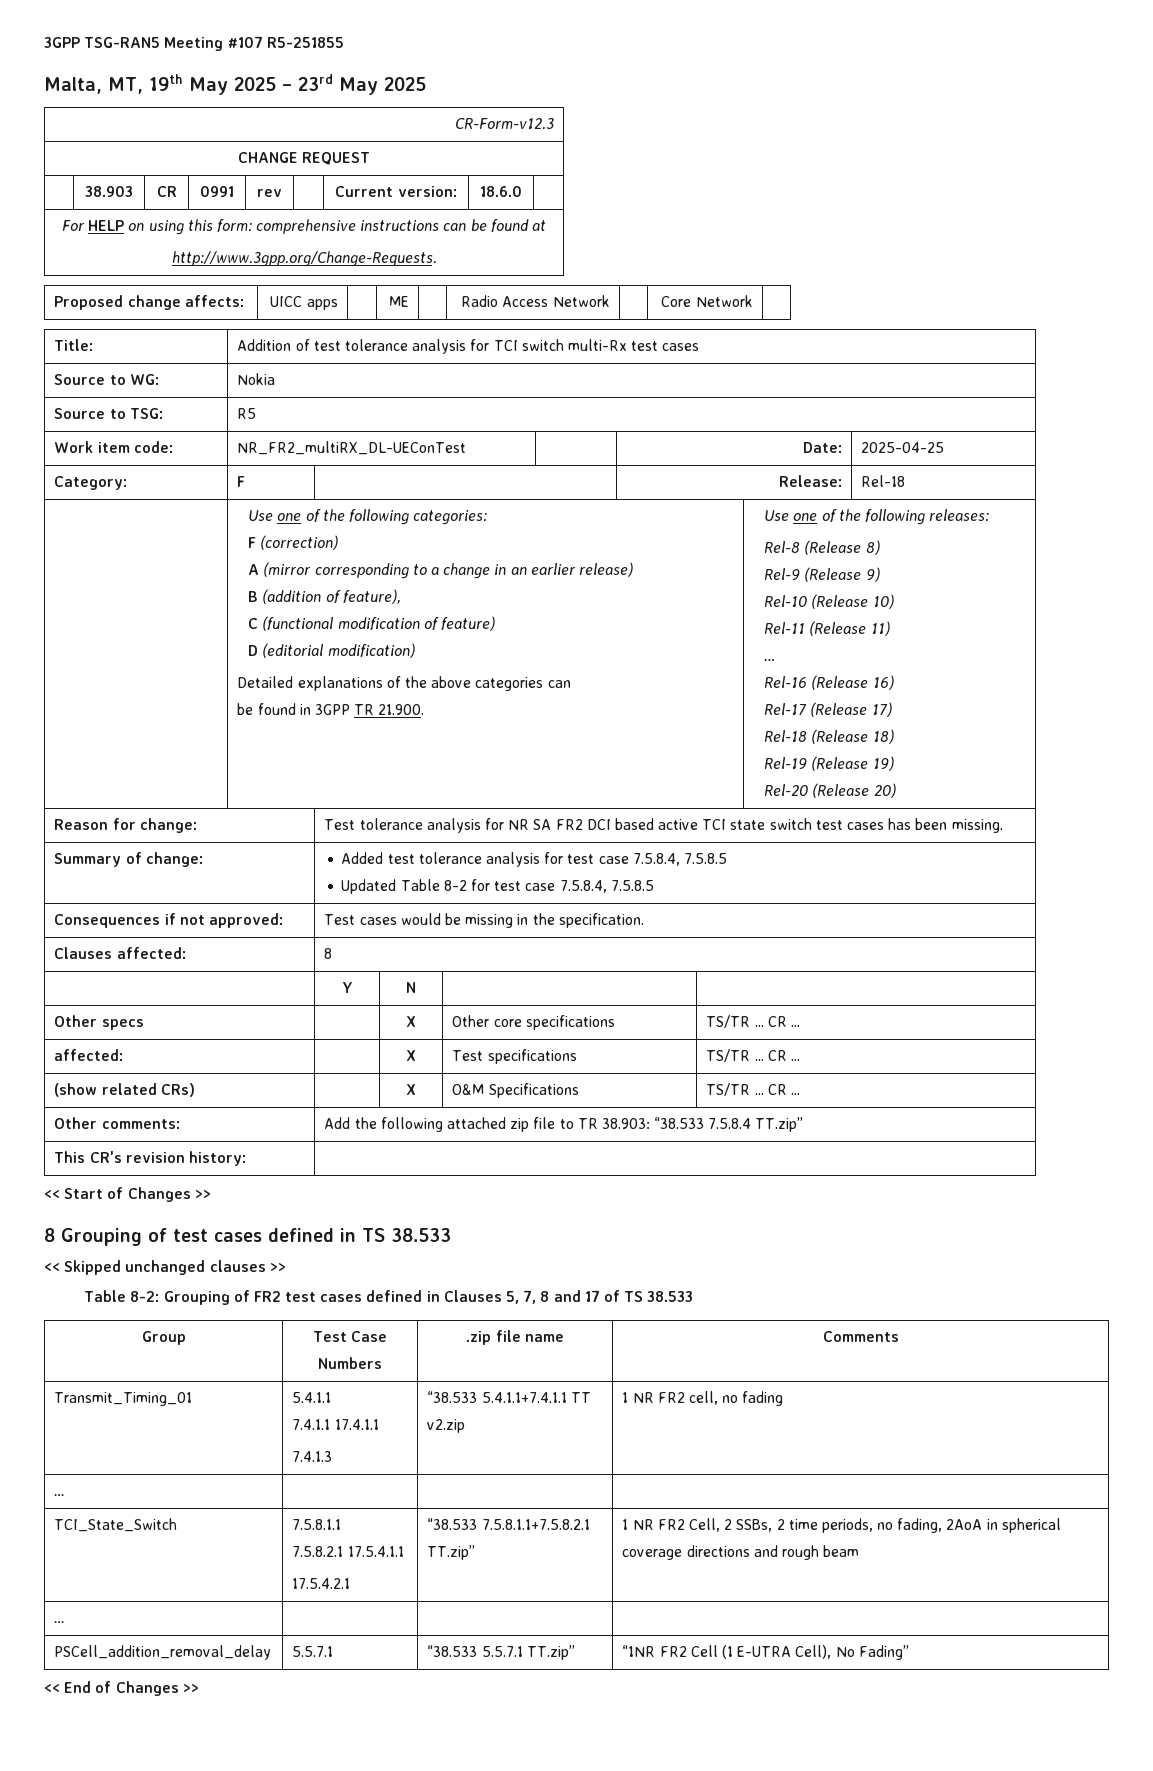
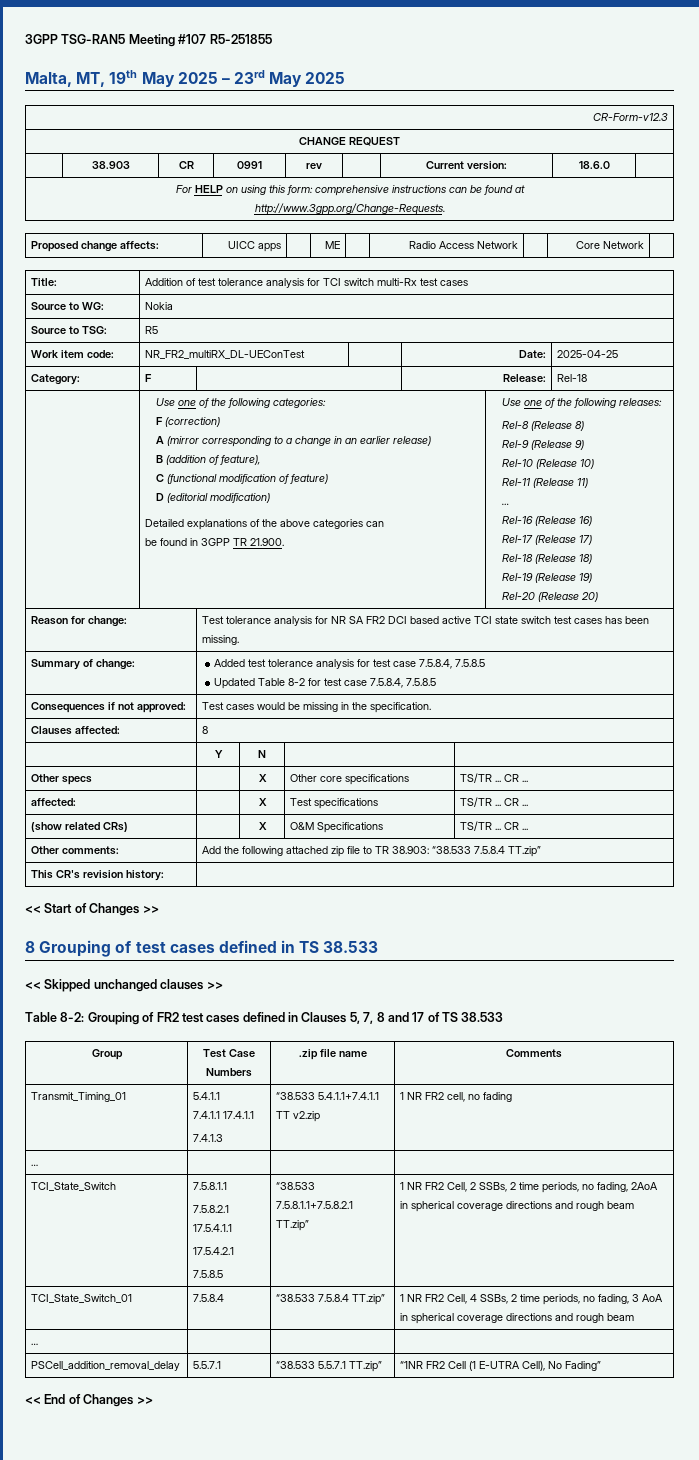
(351, 1583) none -> [193,1270,224,1278] // 7.5.8.5
(860, 1551) none -> [31,1294,133,1303] [193,1294,225,1302] [276,1294,386,1305] [400,1294,664,1305] [400,1313,635,1324] // TCI_State_Switch_01 | 7.5.8.4 | “38.533 7.5.8.4 TT.zip” | 1 NR FR2 Cell, 4 SSBs, 2 time periods, no fading, 3 AoA in spherical coverage directions and rough beam

